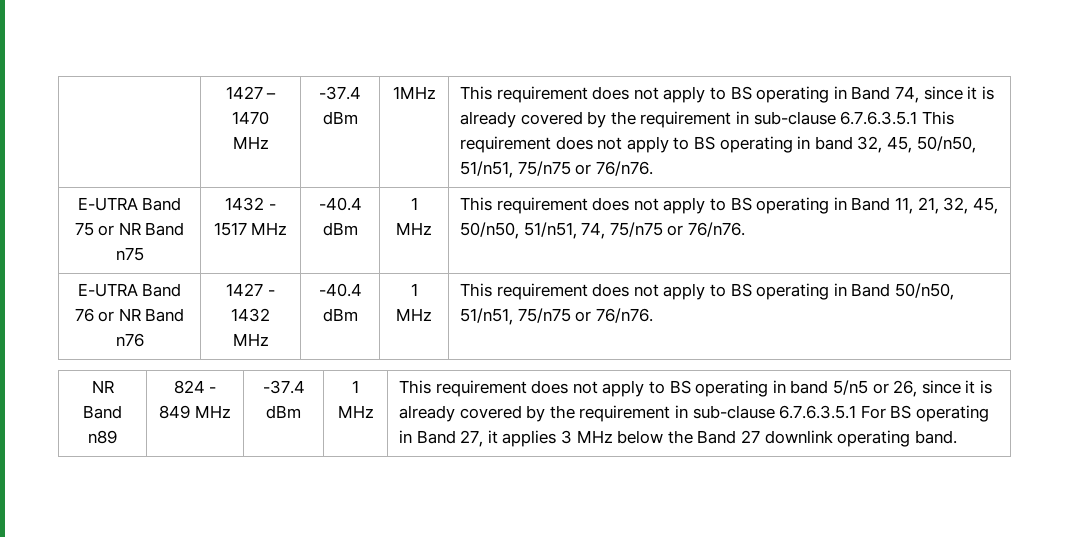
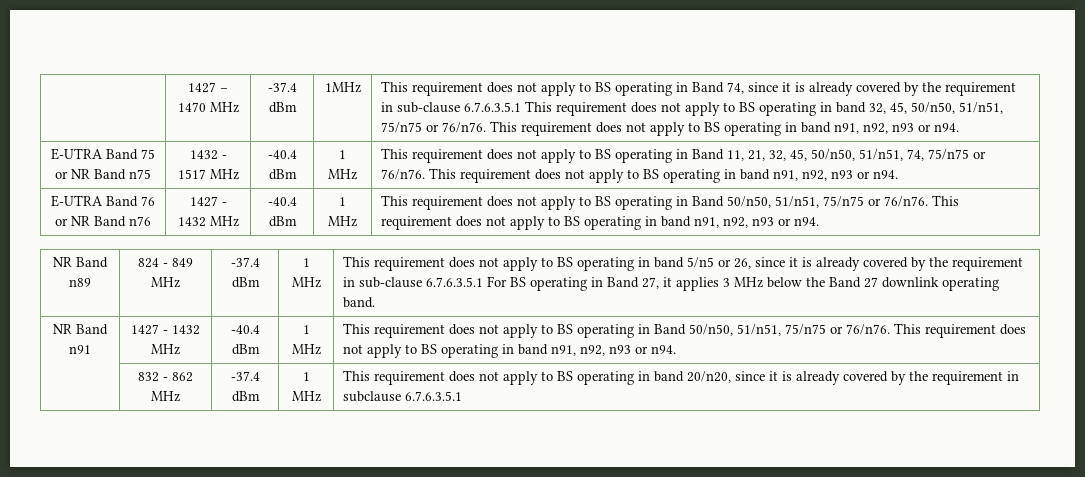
(653, 168) none -> [489,121,959,136] This requirement does not apply to BS operating in band n91, n92, n93 or n94.
(746, 229) none -> [428,168,898,183] This requirement does not apply to BS operating in band n91, n92, n93 or n94.
(653, 315) none -> [931,195,959,206] [380,216,819,230] This requirement does not apply to BS operating in band n91, n92, n93 or n94.
(957, 437) none -> [53,324,108,335] [69,345,91,354] [131,324,200,335] [151,344,180,355] [230,325,260,334] [231,344,260,355] [302,325,310,334] [291,344,321,355] [342,323,1026,338] [342,344,676,358] [138,372,193,382] [151,391,180,402] [230,371,260,381] [231,391,260,402] [302,372,310,381] [291,391,321,402] [342,370,1019,385] [342,391,462,402] // NR Band n91 | 1427 - 1432 MHz | -40.4 dBm | 1 MHz | This requirement does not apply to BS operating in Band 50/n50, 51/n51, 75/n75 or 76/n76. This requirement does not apply to BS operating in band n91, n92, n93 or n94. // | 832 - 862 MHz | -37.4 dBm | 1 MHz | This requirement does not apply to BS operating in band 20/n20, since it is already covered by the requirement in subclause 6.7.6.3.5.1

